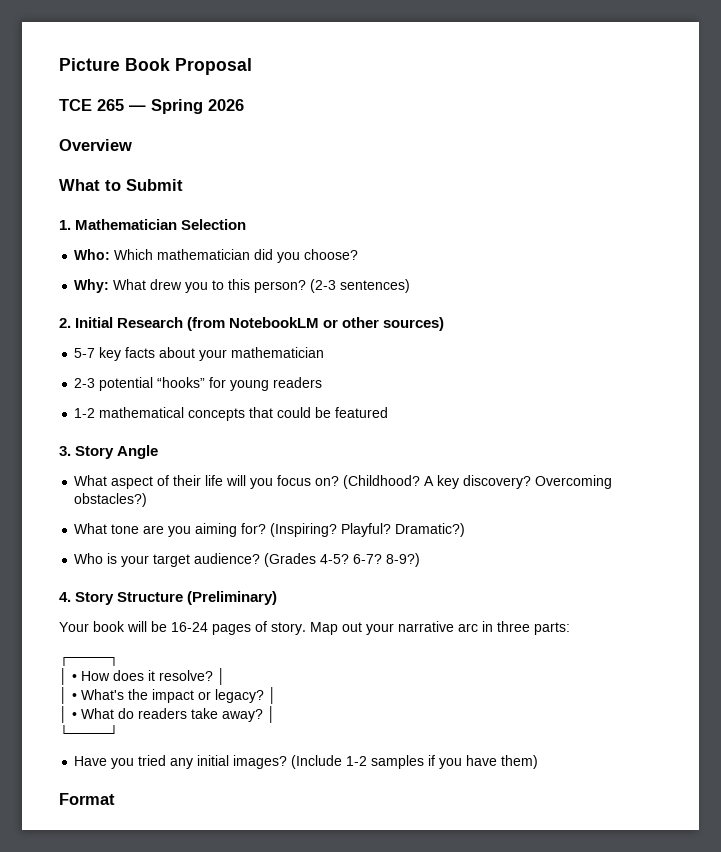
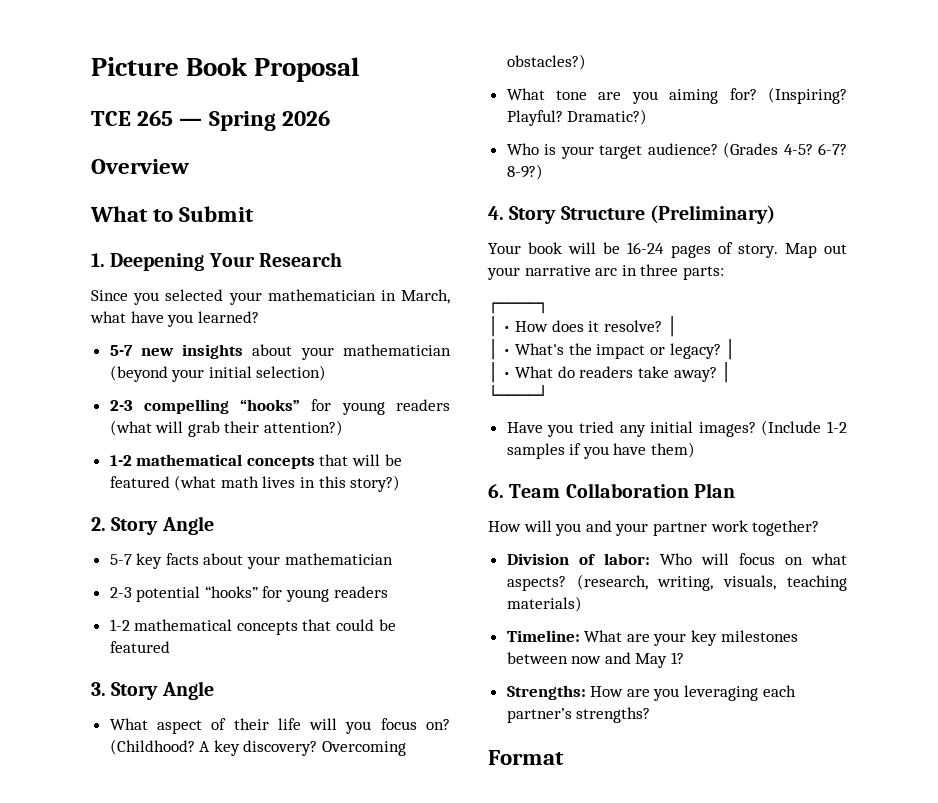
[75,219,247,230] [74,249,359,263] [74,279,411,293] [59,317,445,331] Mathematician Selection // Who: Which mathematician did you choose? // Why: What drew you to this person? (2-3 sentences) // 2. Initial Research (from NotebookLM or other sources) -> [110,252,342,271] [91,289,450,305] [90,311,259,327] [109,344,451,360] [109,365,327,382] [109,399,450,415] [109,420,344,437] [109,454,402,469] [109,475,401,492] [91,516,214,535] Deepening Your Research // Since you selected your mathematician in March, what have you learned? // 5-7 new insights about your mathematician (beyond your initial selection) // 2-3 compelling “hooks” for young readers (what will grab their attention?) // 1-2 mathematical concepts that will be featured (what math lives in this story?) // 2. Story Angle
(539, 762) none -> [488,483,735,498] [488,520,820,536] [506,553,847,565] [506,574,847,591] [506,596,582,612] [506,630,798,646] [506,652,685,668] [506,685,796,701] [506,707,651,723] // 6. Team Collaboration Plan // How will you and your partner work together? // Division of labor: Who will focus on what aspects? (research, writing, visuals, teaching materials) // Timeline: What are your key milestones between now and May 1? // Strengths: How are you leveraging each partner’s strengths?

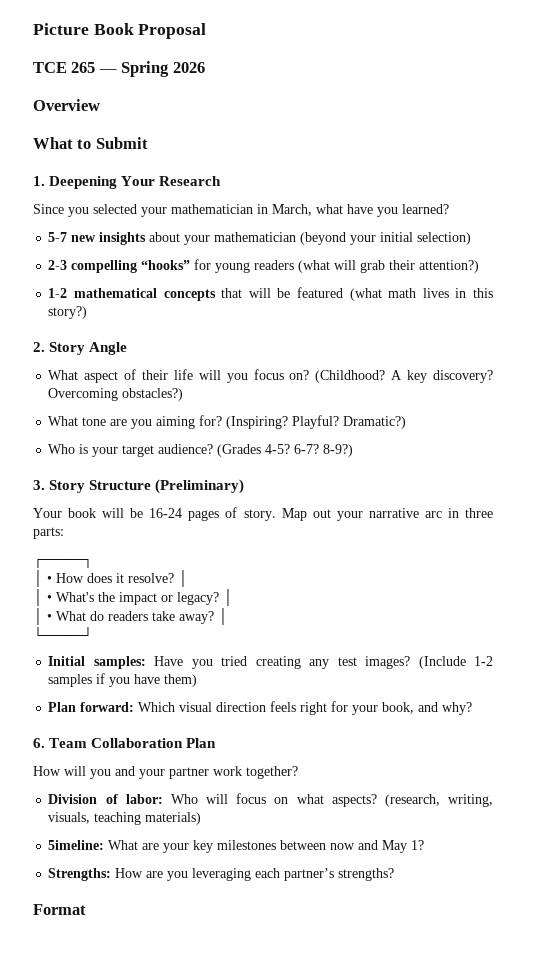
[109,553,393,569] [109,586,388,602] [109,619,396,635] [109,641,170,653] [91,681,214,700] // 5-7 key facts about your mathematician // 2-3 potential “hooks” for young readers // 1-2 mathematical concepts that could be featured // 3. Story Angle -> (128, 348) none
[488,206,504,220] 4. -> [33,480,45,490] 3.
(548, 393) none -> [48,656,146,669] Initial samples:
[619,421,694,437] any initial -> [255,656,357,669] creating any test
(696, 450) none -> [48,701,473,715] // Plan forward: Which visual direction feels right for your book, and why?
[506,630,580,642] Timeline: -> [48,840,105,850] 5imeline:

